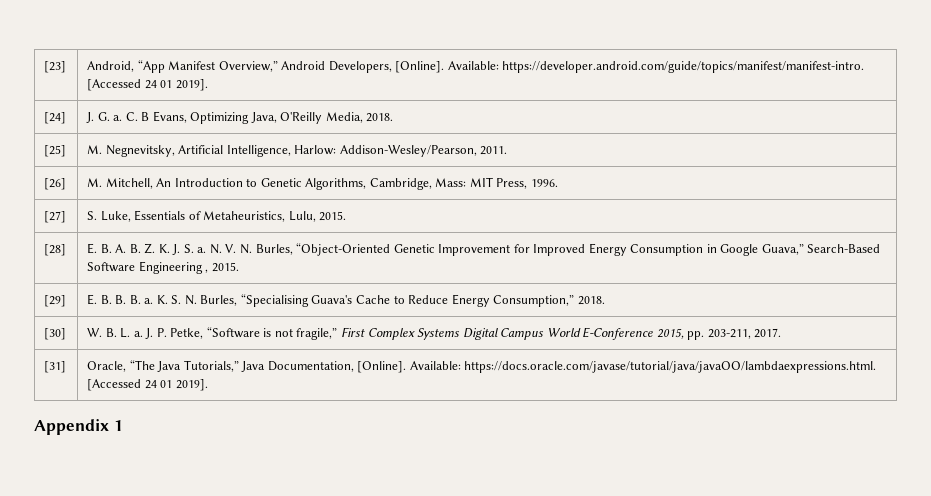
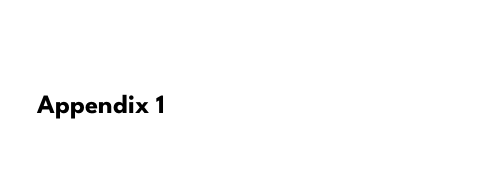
[44,61,67,73] [87,60,865,73] [87,79,208,91] [44,112,67,124] [86,111,394,124] [44,145,67,157] [87,145,508,157] [44,178,67,190] [87,177,558,190] [44,211,67,223] [87,210,347,222] [44,244,67,256] [87,243,881,256] [87,261,239,274] [44,295,67,307] [87,294,605,307] [44,328,67,340] [87,327,782,340] [44,361,67,373] [87,360,877,373] [87,379,208,391] [23] | Android, “App Manifest Overview,” Android Developers, [Online]. Available: https://developer.android.com/guide/topics/manifest/manifest-intro. [Accessed 24 01 2019]. // [24] | J. G. a. C. B Evans, Optimizing Java, O'Reilly Media, 2018. // [25] | M. Negnevitsky, Artificial Intelligence, Harlow: Addison-Wesley/Pearson, 2011. // [26] | M. Mitchell, An Introduction to Genetic Algorithms, Cambridge, Mass: MIT Press, 1996. // [27] | S. Luke, Essentials of Metaheuristics, Lulu, 2015. // [28] | E. B. A. B. Z. K. J. S. a. N. V. N. Burles, “Object-Oriented Genetic Improvement for Improved Energy Consumption in Google Guava,” Search-Based Software Engineering , 2015. // [29] | E. B. B. B. a. K. S. N. Burles, “Specialising Guava's Cache to Reduce Energy Consumption,” 2018. // [30] | W. B. L. a. J. P. Petke, “Software is not fragile,” First Complex Systems Digital Campus World E-Conference 2015, pp. 203-211, 2017. // [31] | Oracle, “The Java Tutorials,” Java Documentation, [Online]. Available: https://docs.oracle.com/javase/tutorial/java/javaOO/lambdaexpressions.html. [Accessed 24 01 2019]. // -> (36, 106) none

